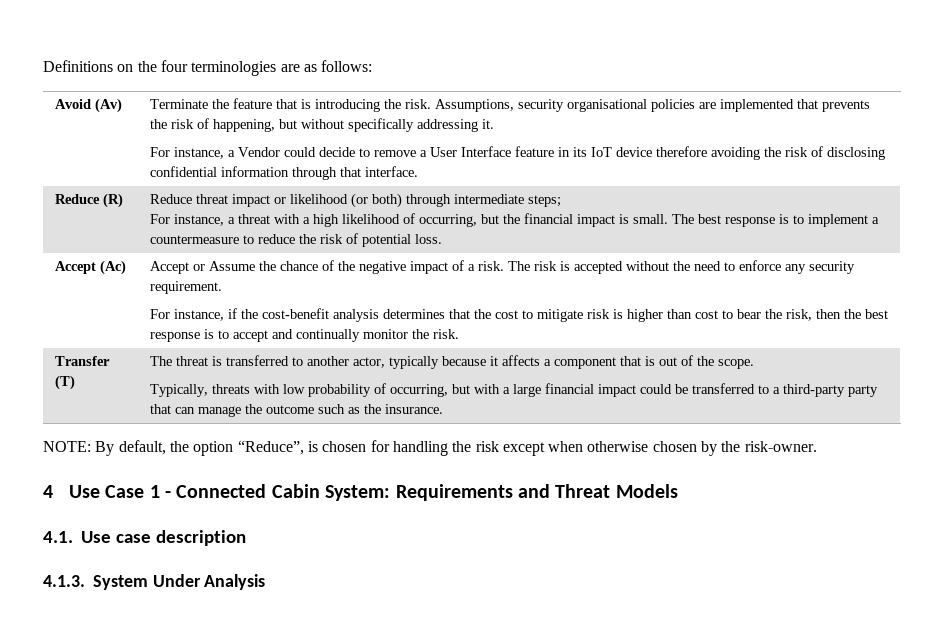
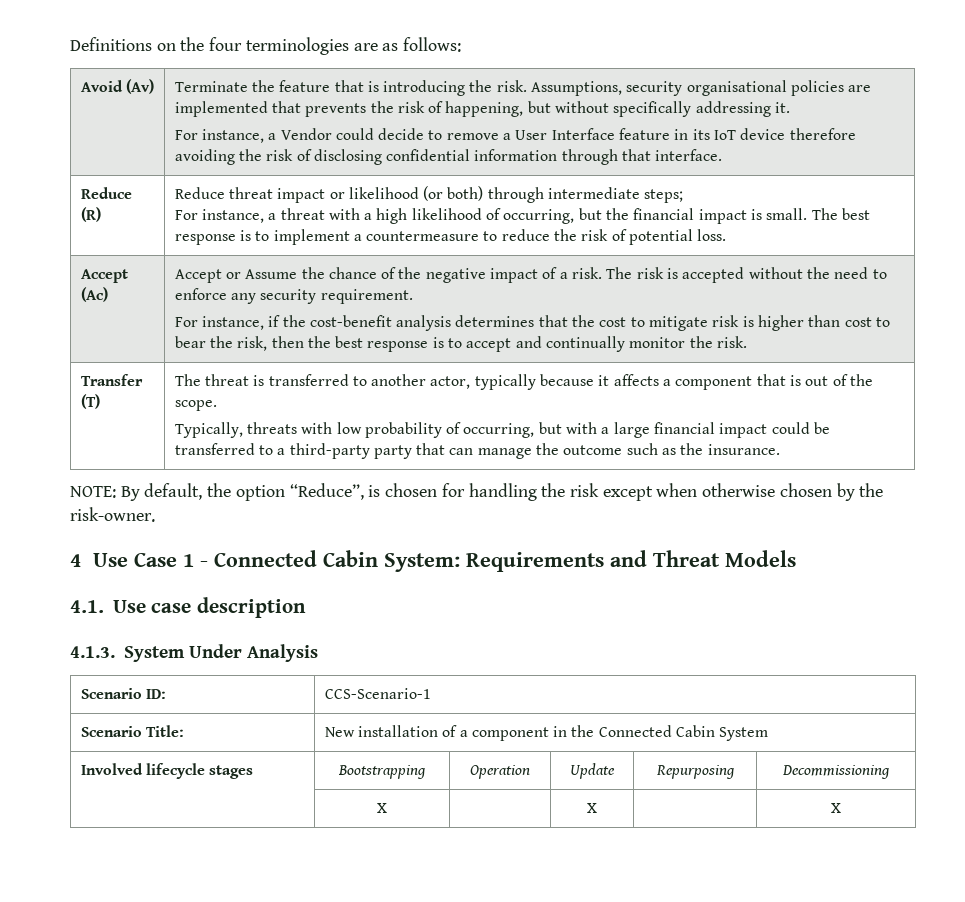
(266, 582) none -> [80,688,166,699] [324,688,431,699] [80,725,184,737] [324,725,769,741] [80,763,254,779] [338,765,426,779] [470,765,530,779] [570,763,615,779] [655,765,735,779] [781,765,890,779] [377,803,387,813] [587,803,597,813] [830,803,841,813] // Scenario ID: | CCS-Scenario-1 // Scenario Title: | New installation of a component in the Connected Cabin System // Involved lifecycle stages | Bootstrapping | Operation | Update | Repurposing | Decommissioning // | X | | X | | X

